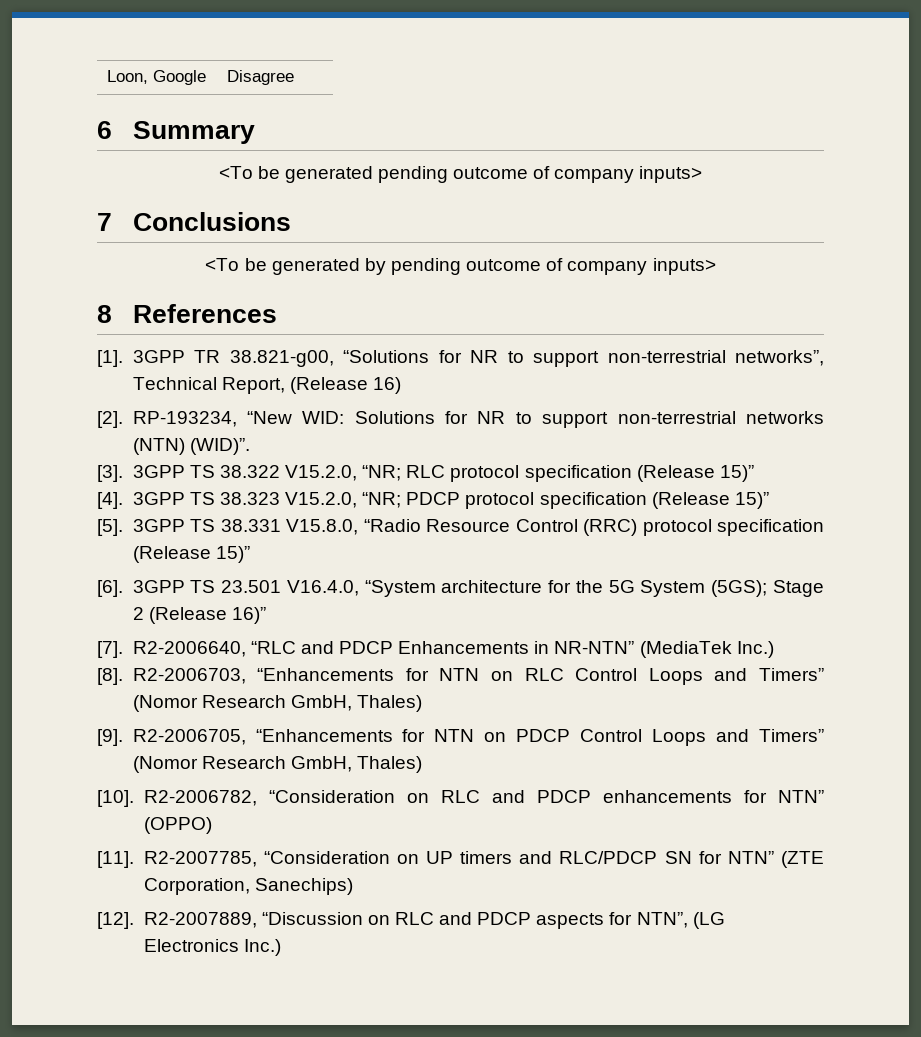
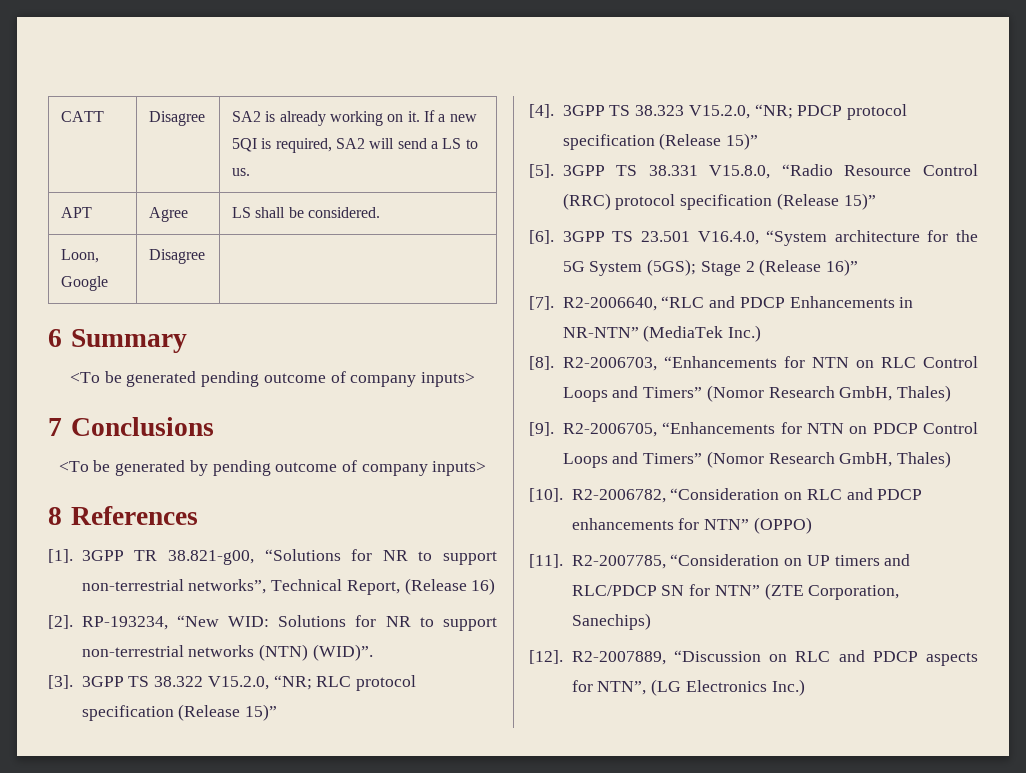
(106, 77) none -> [61,111,105,122] [149,111,206,126] [232,110,477,126] [232,138,478,153] [232,168,251,176] [61,207,93,218] [149,207,189,222] [232,207,381,218] CATT | Disagree | SA2 is already working on it. If a new 5QI is required, SA2 will send a LS to us. // APT | Agree | LS shall be considered. //

